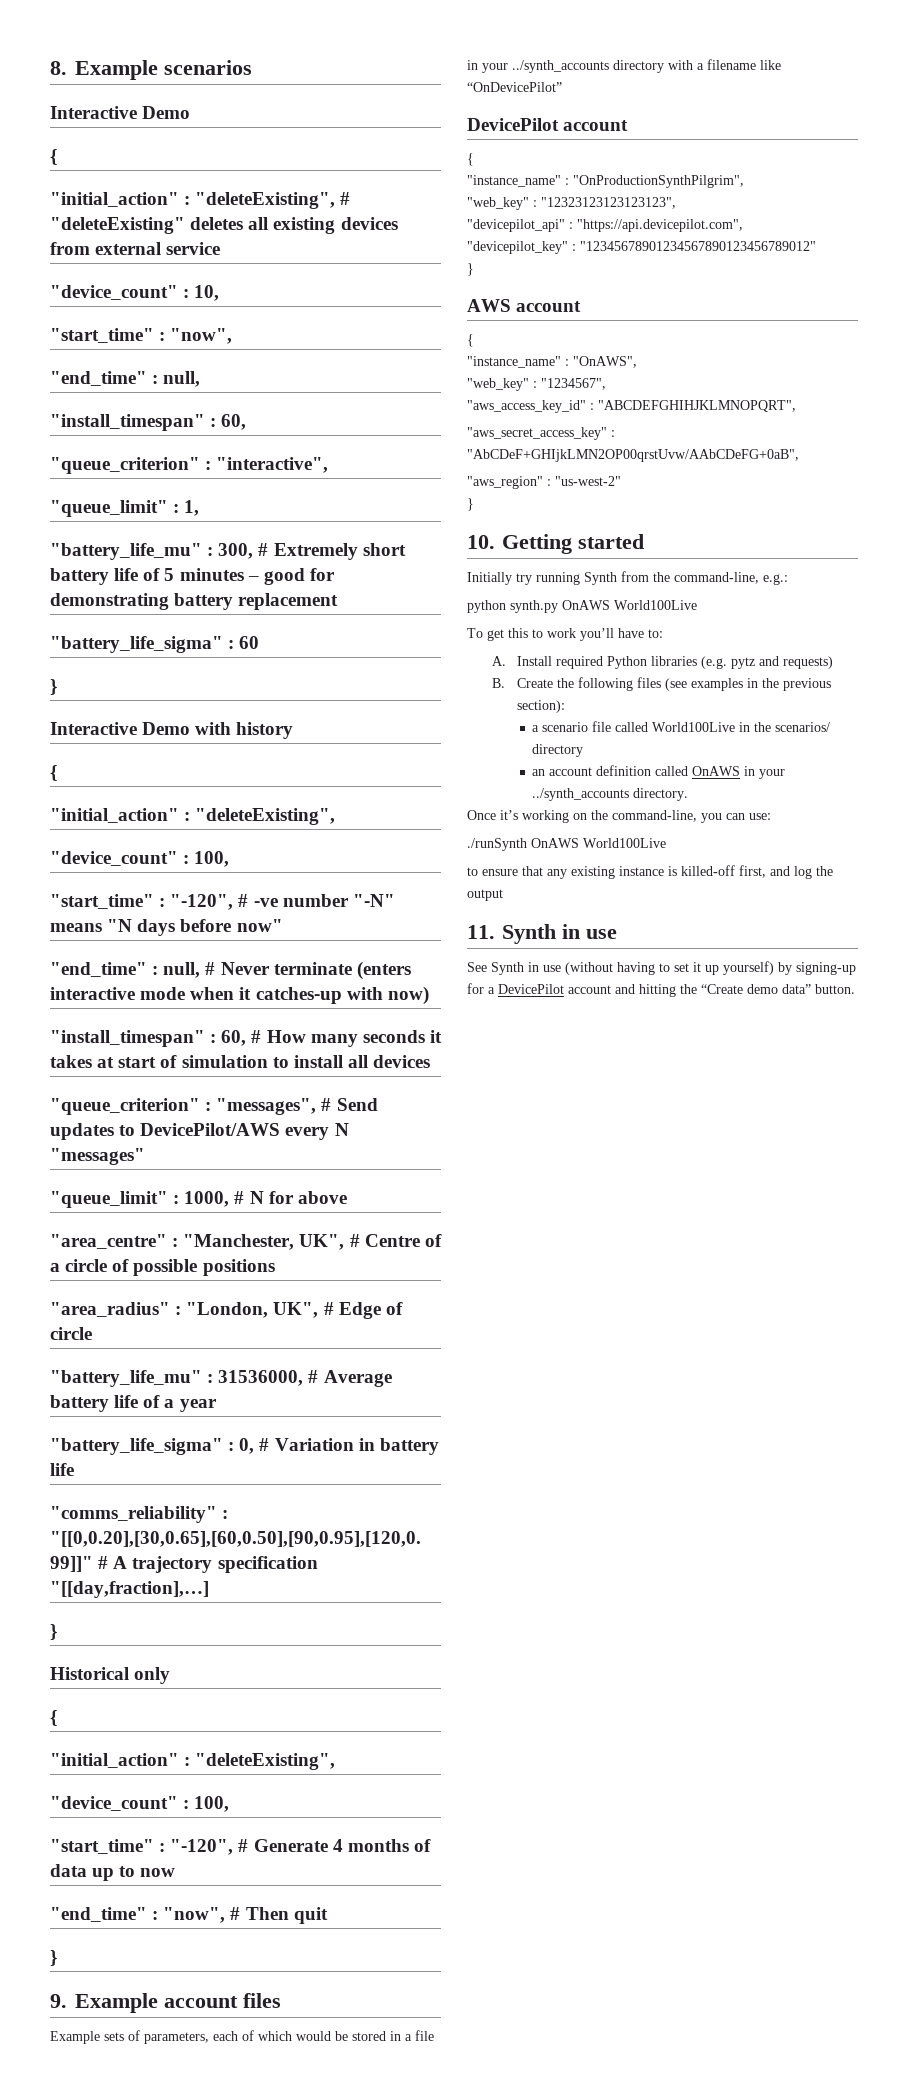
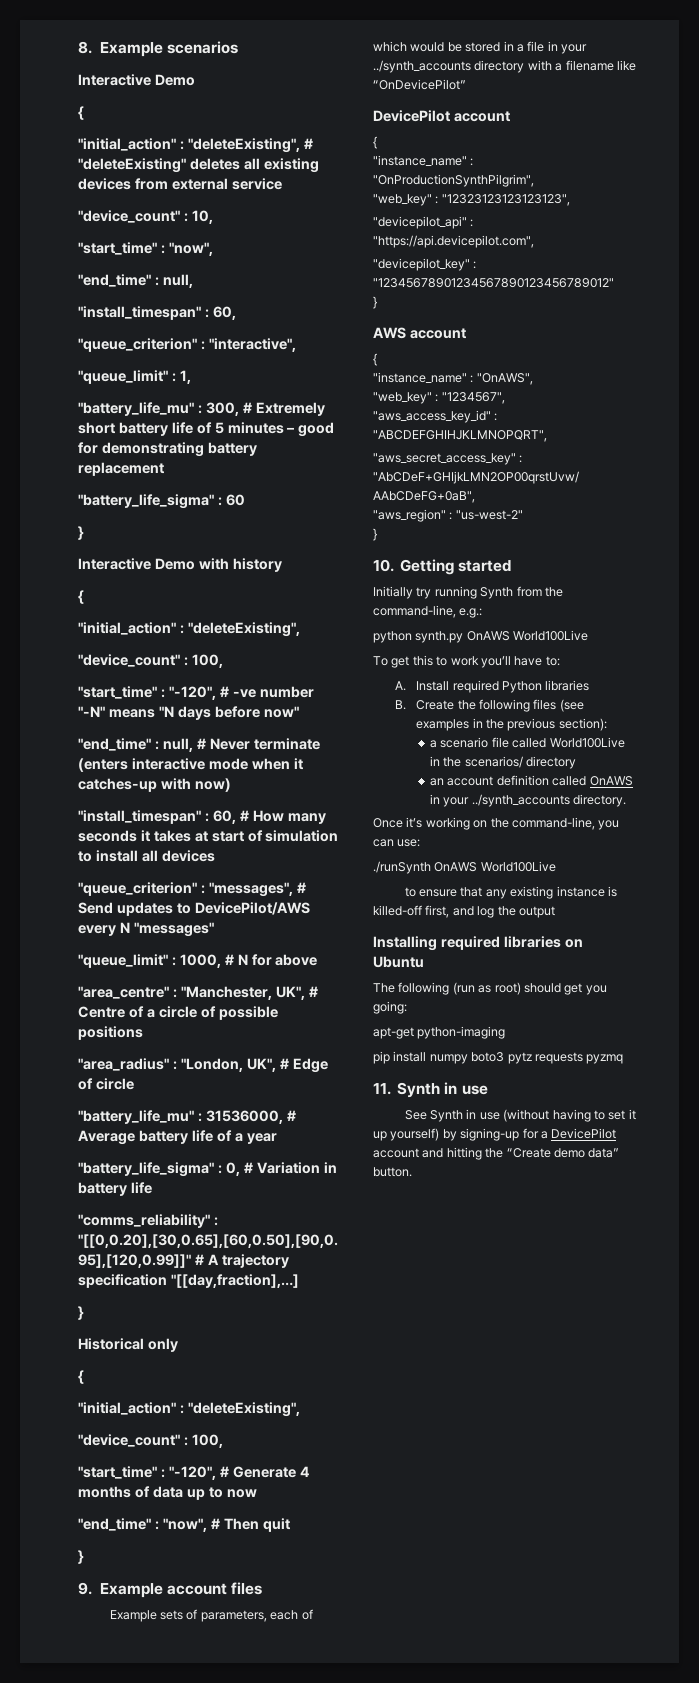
[700,656,833,669] (e.g. pytz and requests) -> (590, 685) none
(503, 895) none -> [373,936,583,951] [373,956,424,968] [373,982,607,995] [373,1001,407,1014] [373,1026,506,1039] [373,1051,624,1064] // Installing required libraries on Ubuntu // The following (run as root) should get you going: // apt-get python-imaging // pip install numpy boto3 pytz requests pyzmq

